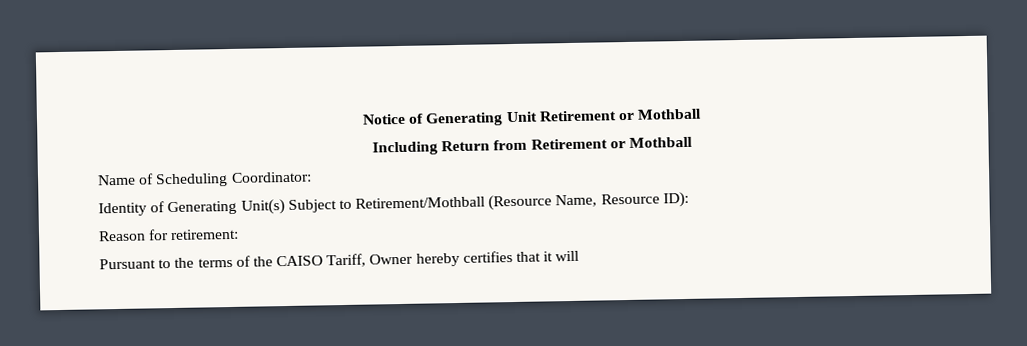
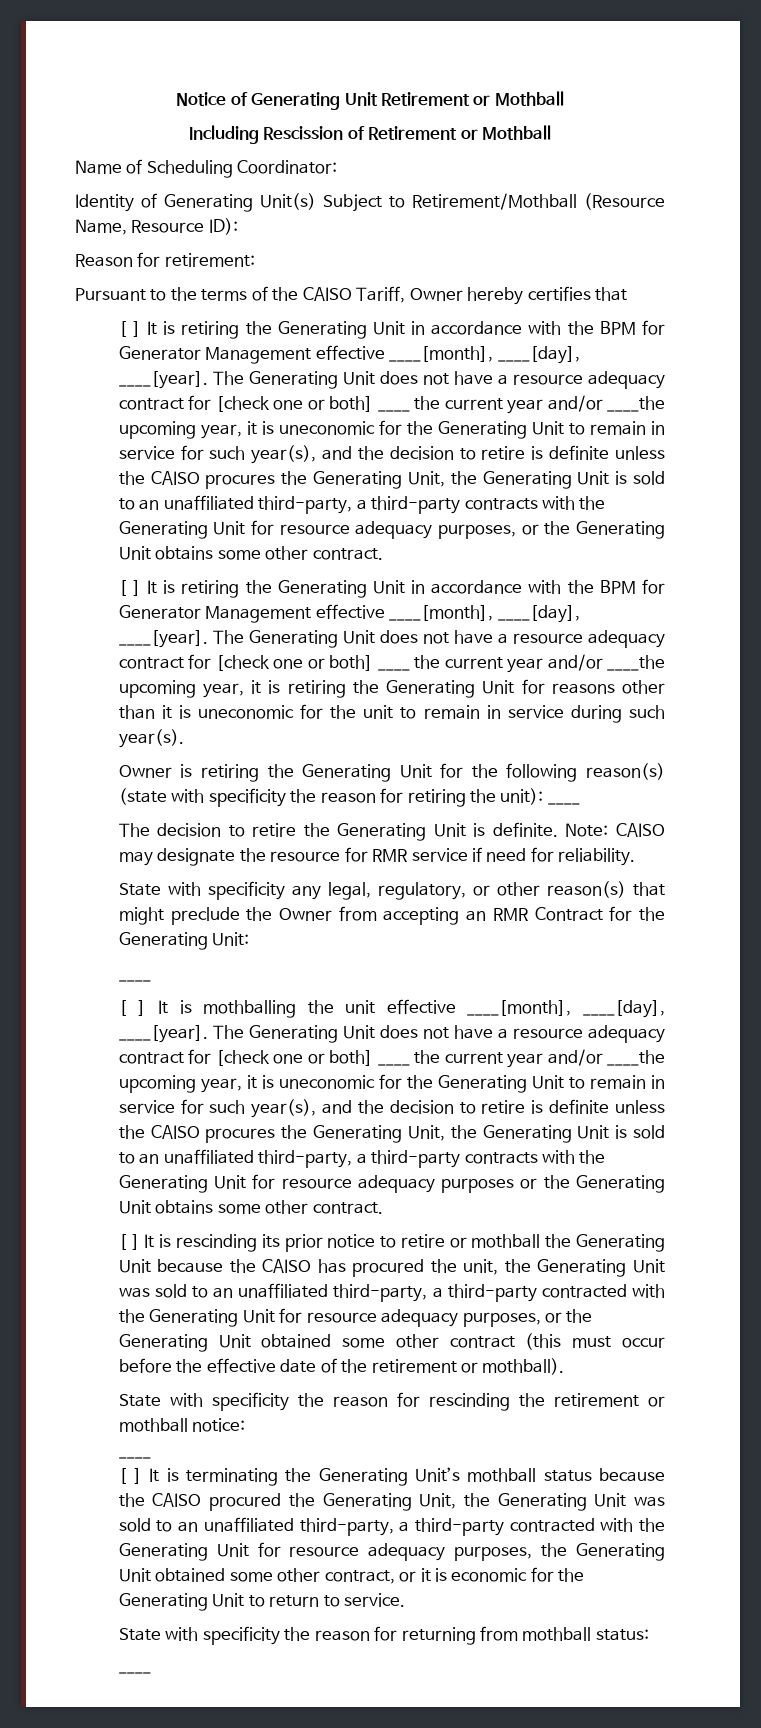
[441,139,528,152] Return from -> [263,126,365,140] Rescission of
[543,250,580,262] it will -> [118,320,665,339] [118,345,580,364] [118,371,665,389] [118,395,665,414] [118,420,665,439] [118,445,665,464] [118,471,665,489] [118,495,606,514] [118,520,665,539] [118,546,383,560] [118,579,665,598] [118,604,580,623] [118,630,665,648] [118,654,665,673] [118,679,666,698] [118,704,665,723] [118,729,184,748] [118,763,665,782] [118,788,580,807] [118,822,666,841] [118,847,636,866] [118,881,665,900] [118,906,665,925] [118,932,250,950] [118,979,151,982] [118,999,666,1018] [118,1025,665,1043] [118,1049,665,1068] [118,1074,665,1093] [118,1099,665,1118] [118,1125,665,1143] [118,1149,606,1168] [118,1174,665,1193] [118,1200,383,1214] [118,1234,665,1252] [118,1259,666,1277] [118,1283,665,1302] [118,1308,593,1327] [118,1333,665,1352] [118,1358,565,1375] [118,1392,665,1411] [118,1418,246,1432] [118,1456,151,1459] [118,1467,665,1486] [118,1493,665,1511] [118,1517,666,1536] [118,1542,665,1561] [118,1567,585,1584] [118,1593,406,1611] [118,1626,649,1645] [118,1671,151,1674] // [ ] It is retiring the Generating Unit in accordance with the BPM for Generator Management effective ____[month], ____[day], ____[year]. The Generating Unit does not have a resource adequacy contract for [check one or both] ____ the current year and/or ____the upcoming year, it is uneconomic for the Generating Unit to remain in service for such year(s), and the decision to retire is definite unless the CAISO procures the Generating Unit, the Generating Unit is sold to an unaffiliated third-party, a third-party contracts with the Generating Unit for resource adequacy purposes, or the Generating Unit obtains some other contract. // [ ] It is retiring the Generating Unit in accordance with the BPM for Generator Management effective ____[month], ____[day], ____[year]. The Generating Unit does not have a resource adequacy contract for [check one or both] ____ the current year and/or ____the upcoming year, it is retiring the Generating Unit for reasons other than it is uneconomic for the unit to remain in service during such year(s). // Owner is retiring the Generating Unit for the following reason(s) (state with specificity the reason for retiring the unit): ____ // The decision to retire the Generating Unit is definite. Note: CAISO may designate the resource for RMR service if need for reliability. // State with specificity any legal, regulatory, or other reason(s) that might preclude the Owner from accepting an RMR Contract for the Generating Unit: // ____ // [ ] It is mothballing the unit effective ____[month], ____[day], ____[year]. The Generating Unit does not have a resource adequacy contract for [check one or both] ____ the current year and/or ____the upcoming year, it is uneconomic for the Generating Unit to remain in service for such year(s), and the decision to retire is definite unless the CAISO procures the Generating Unit, the Generating Unit is sold to an unaffiliated third-party, a third-party contracts with the Generating Unit for resource adequacy purposes or the Generating Unit obtains some other contract. // [ ] It is rescinding its prior notice to retire or mothball the Generating Unit because the CAISO has procured the unit, the Generating Unit was sold to an unaffiliated third-party, a third-party contracted with the Generating Unit for resource adequacy purposes, or the Generating Unit obtained some other contract (this must occur before the effective date of the retirement or mothball). // State with specificity the reason for rescinding the retirement or mothball notice: // ____ // [ ] It is terminating the Generating Unit’s mothball status because the CAISO procured the Generating Unit, the Generating Unit was sold to an unaffiliated third-party, a third-party contracted with the Generating Unit for resource adequacy purposes, the Generating Unit obtained some other contract, or it is economic for the Generating Unit to return to service. // State with specificity the reason for returning from mothball status: // ____

